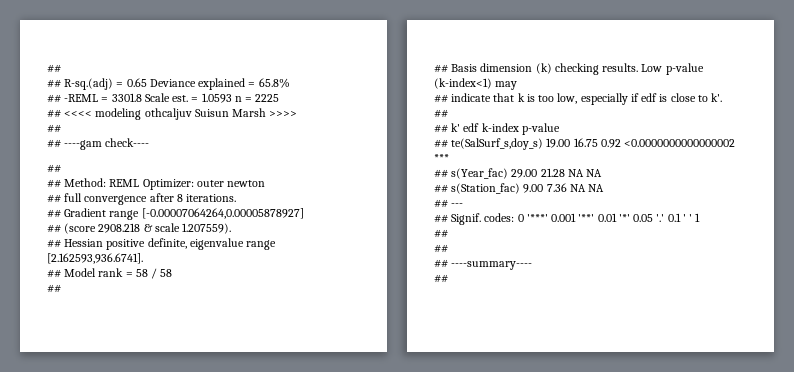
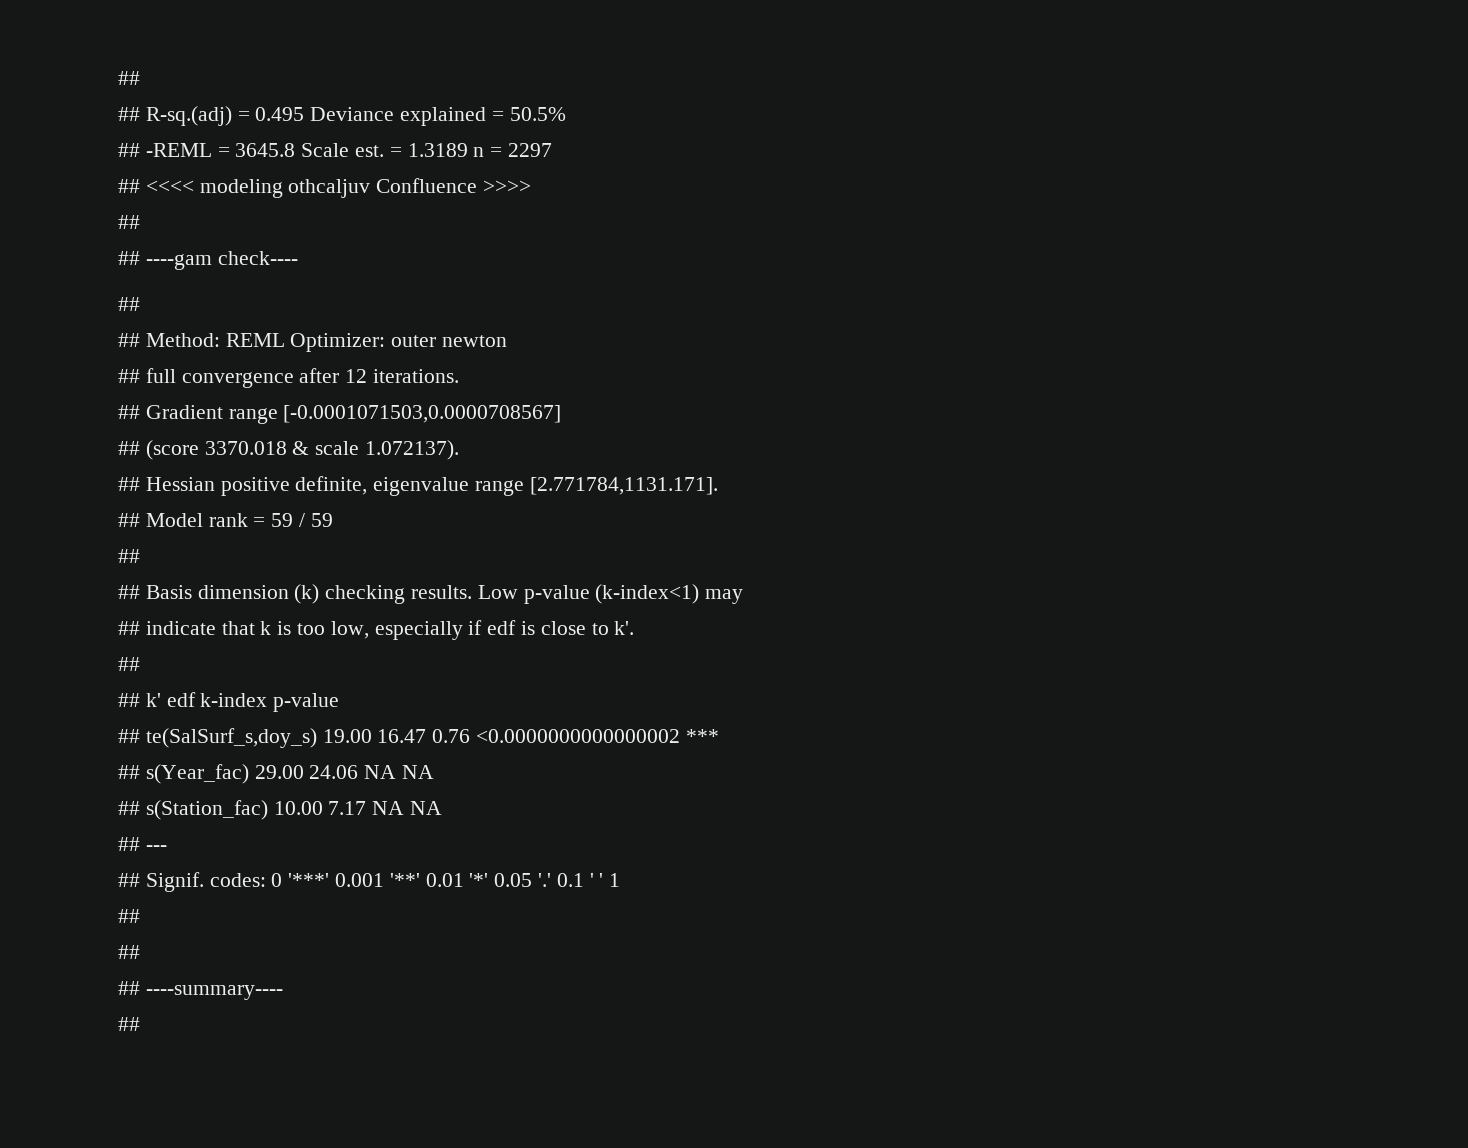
[126,78,147,87] 0.65 -> [255,107,305,121] 0.495
[258,78,290,88] 65.8% -> [509,107,566,121] 50.5%
[111,93,142,102] 3301.8 -> [235,143,296,157] 3645.8
[201,93,232,103] 1.0593 -> [407,143,468,157] 1.3189
[255,94,280,102] 2225 -> [508,143,553,157] 2297
[194,108,267,117] Suisun Marsh -> [376,178,478,193] Confluence
[176,194,183,202] 8 -> [345,369,368,383] 12
[141,208,304,219] [-0.00007064264,0.00005878927] -> [283,405,562,423] [-0.0001071503,0.0000708567]
[98,223,141,233] 2908.218 -> [204,441,287,455] 3370.018
[182,223,232,234] 1.207559). -> [365,440,460,460] 1.072137).
[47,253,143,264] [2.162593,936.6741]. -> [529,477,718,495] [2.771784,1131.171].
[135,268,173,279] 58 / 58 -> [271,513,333,527] 59 / 59
[573,138,621,148] 16.75 0.92 -> [377,729,471,743] 16.47 0.76
[540,168,565,177] 21.28 -> [309,765,359,779] 24.06
[523,183,567,193] 9.00 7.36 -> [273,801,367,815] 10.00 7.17

